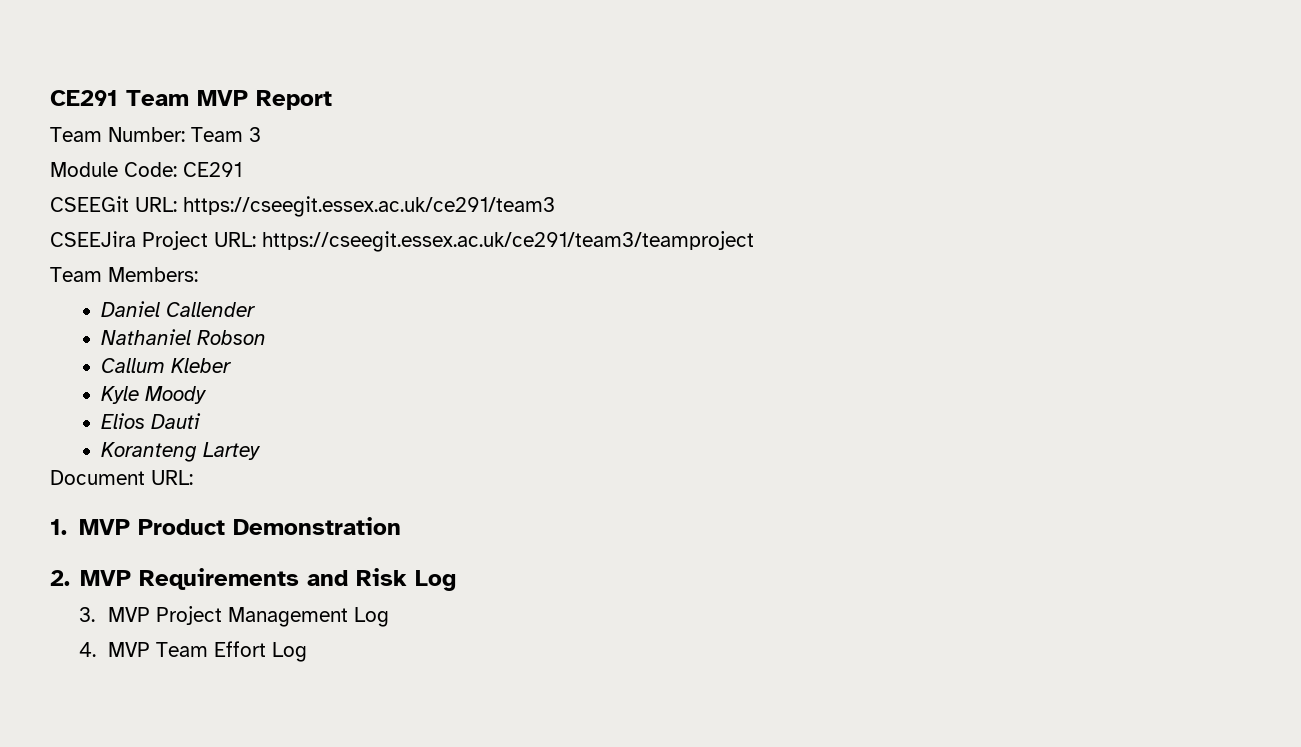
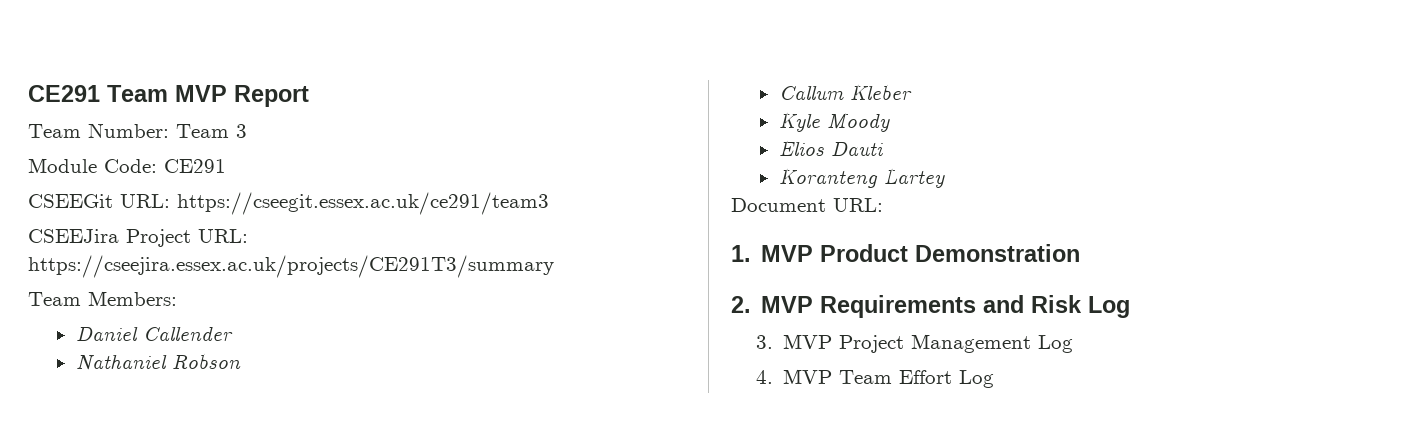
[262,231,754,252] https://cseegit.essex.ac.uk/ce291/team3/teamproject -> [28,255,554,278] https://cseejira.essex.ac.uk/projects/CE291T3/summary

